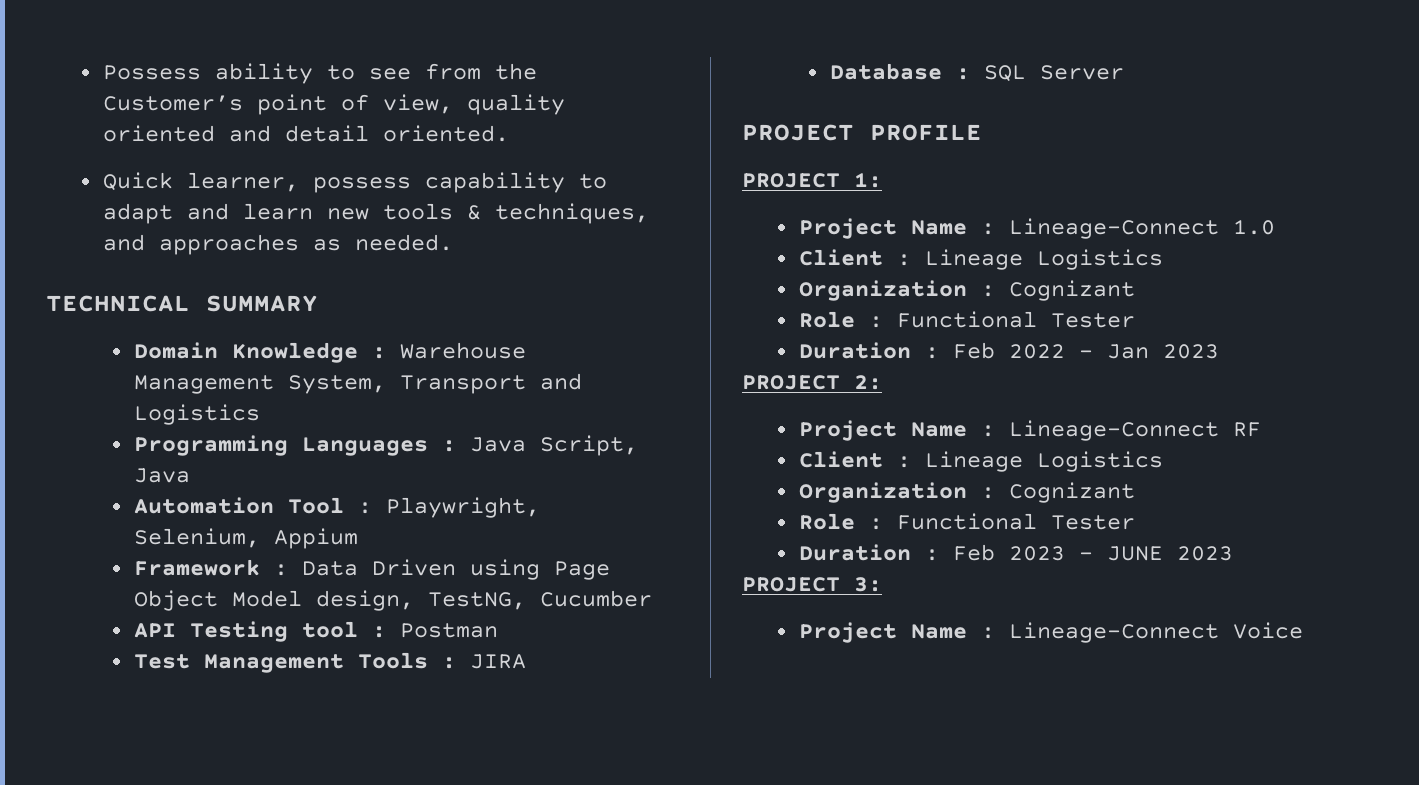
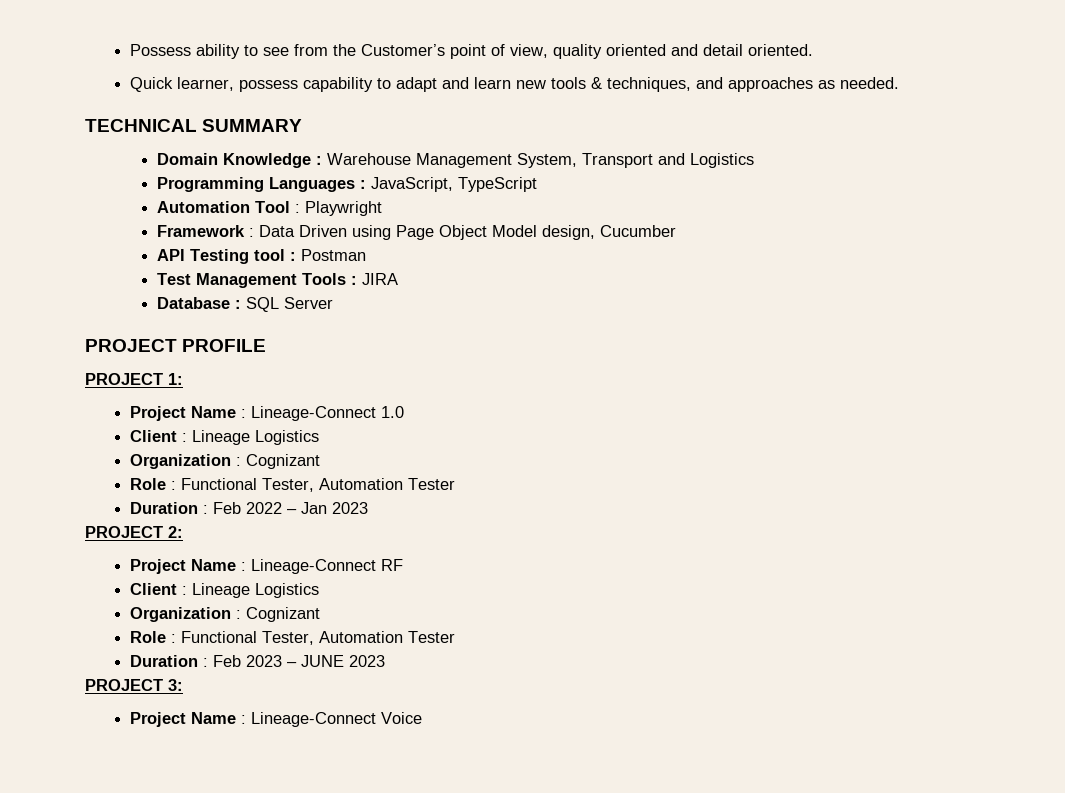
[470,435,639,456] [134,468,191,483] Java Script, Java -> [370,177,537,192] JavaScript, TypeScript
[386,497,541,518] [134,528,359,549] Playwright, Selenium, Appium -> [304,201,382,216] Playwright
[428,592,527,610] TestNG, -> (595, 232) none
(1037, 319) none -> [261,478,403,492] Tester, Automation
(1037, 521) none -> [261,631,403,645] Tester, Automation

